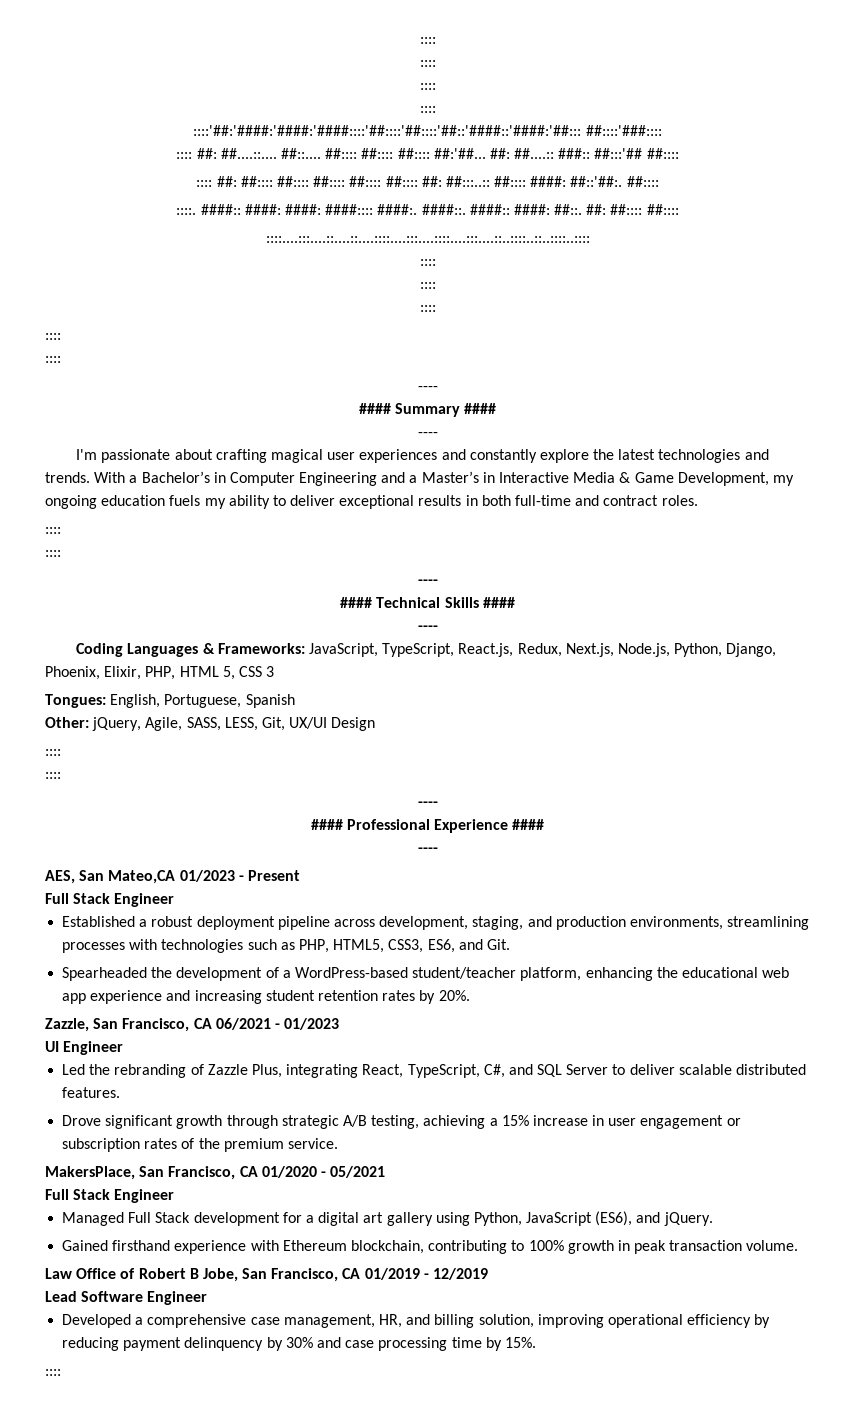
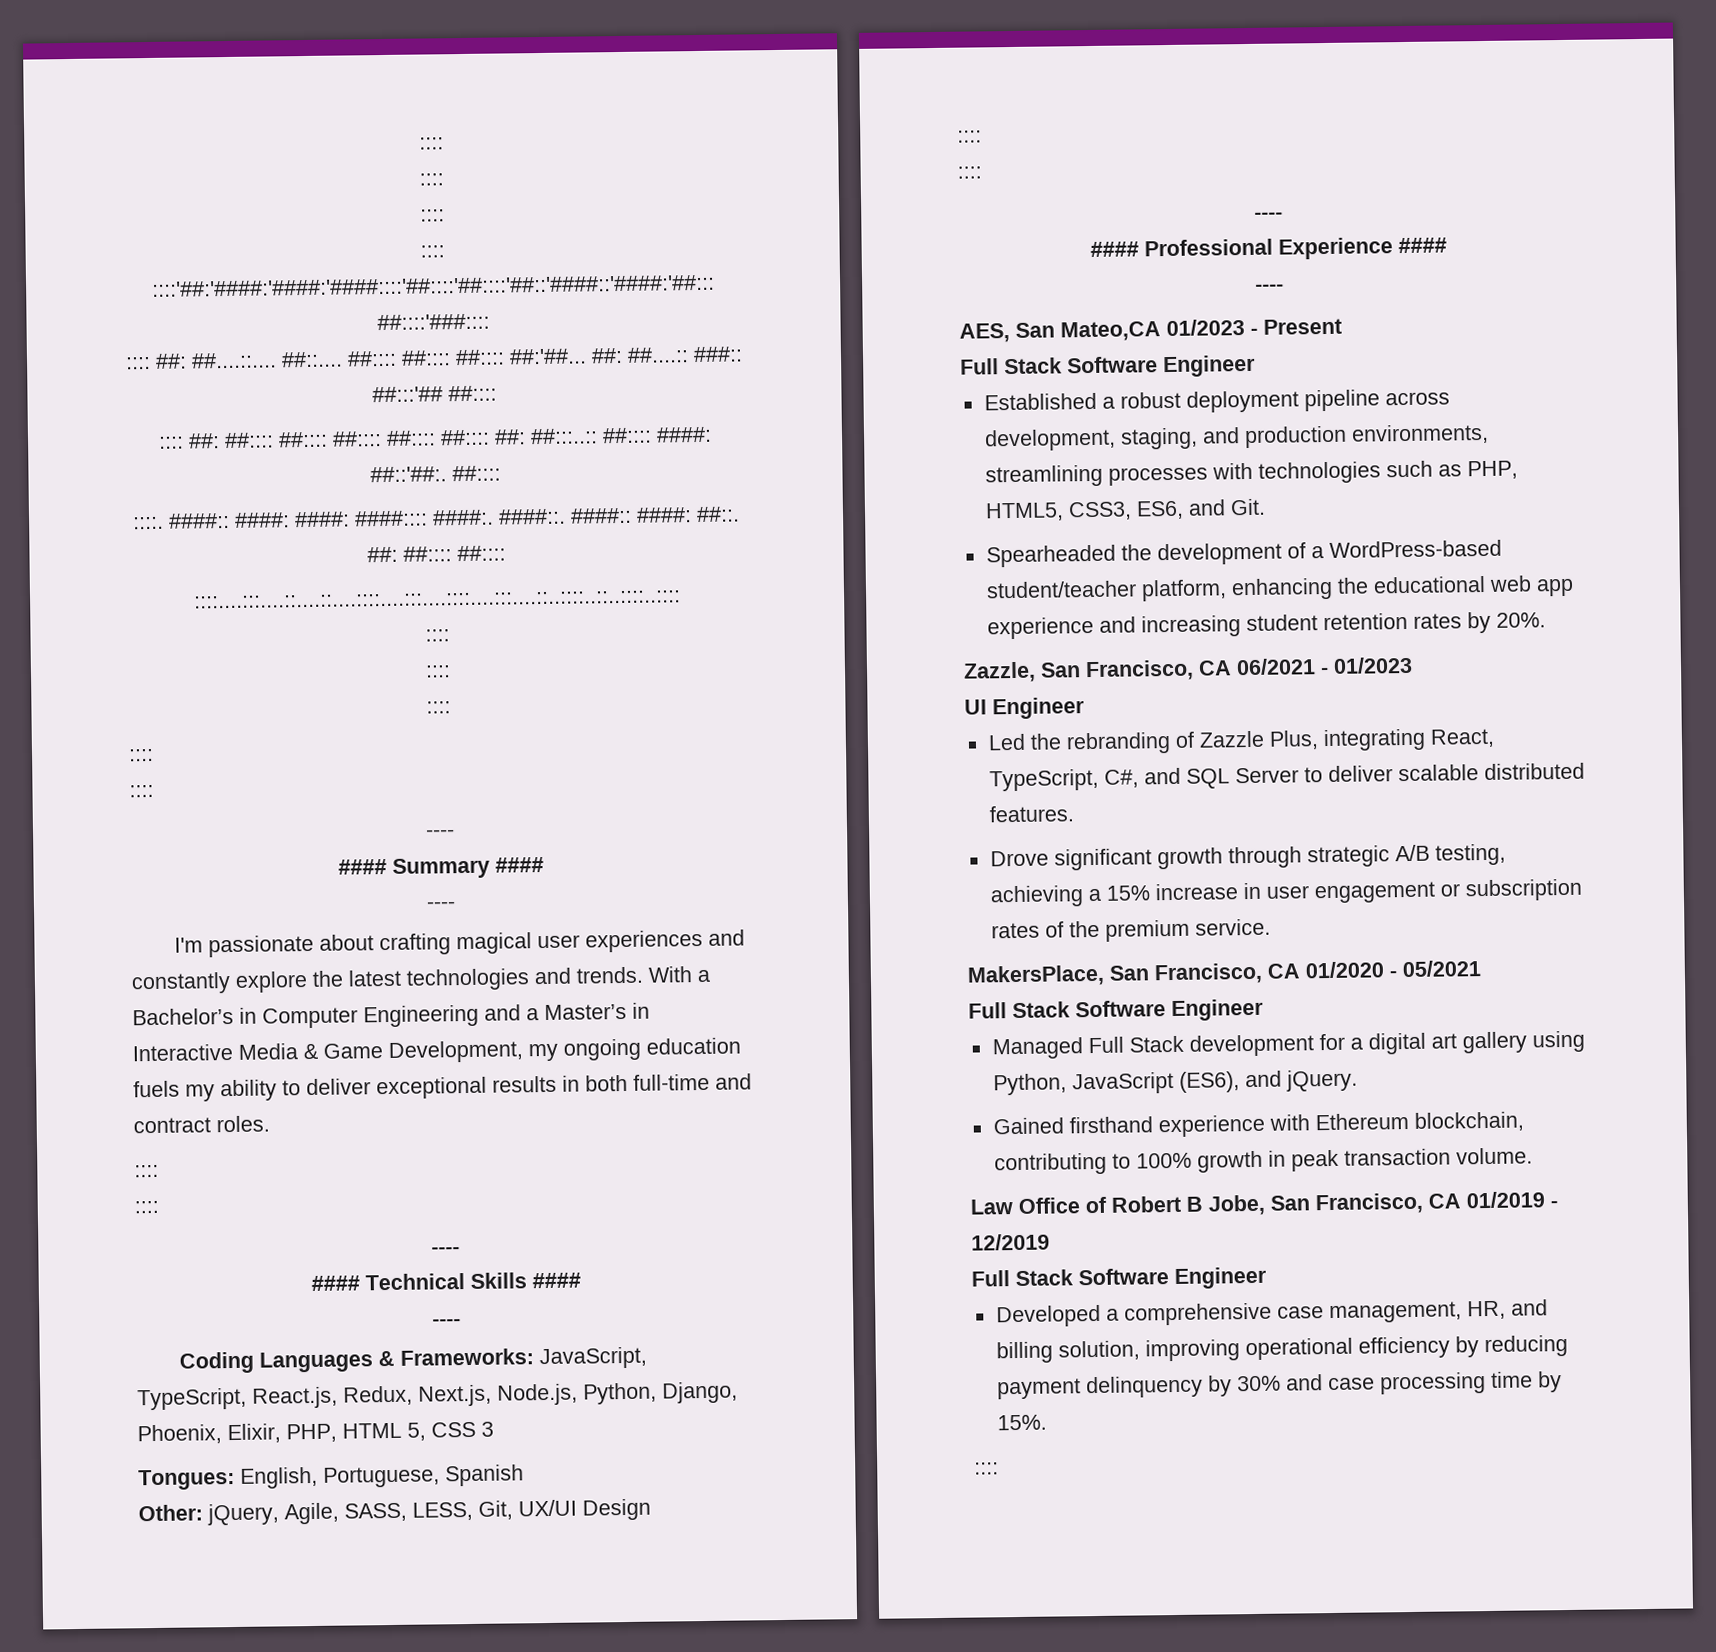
(111, 898) none -> [1067,356,1158,374] Software
(111, 1194) none -> [1075,1000,1166,1018] Software
[45,1291,77,1302] Lead -> [971,1269,1073,1287] Full Stack

